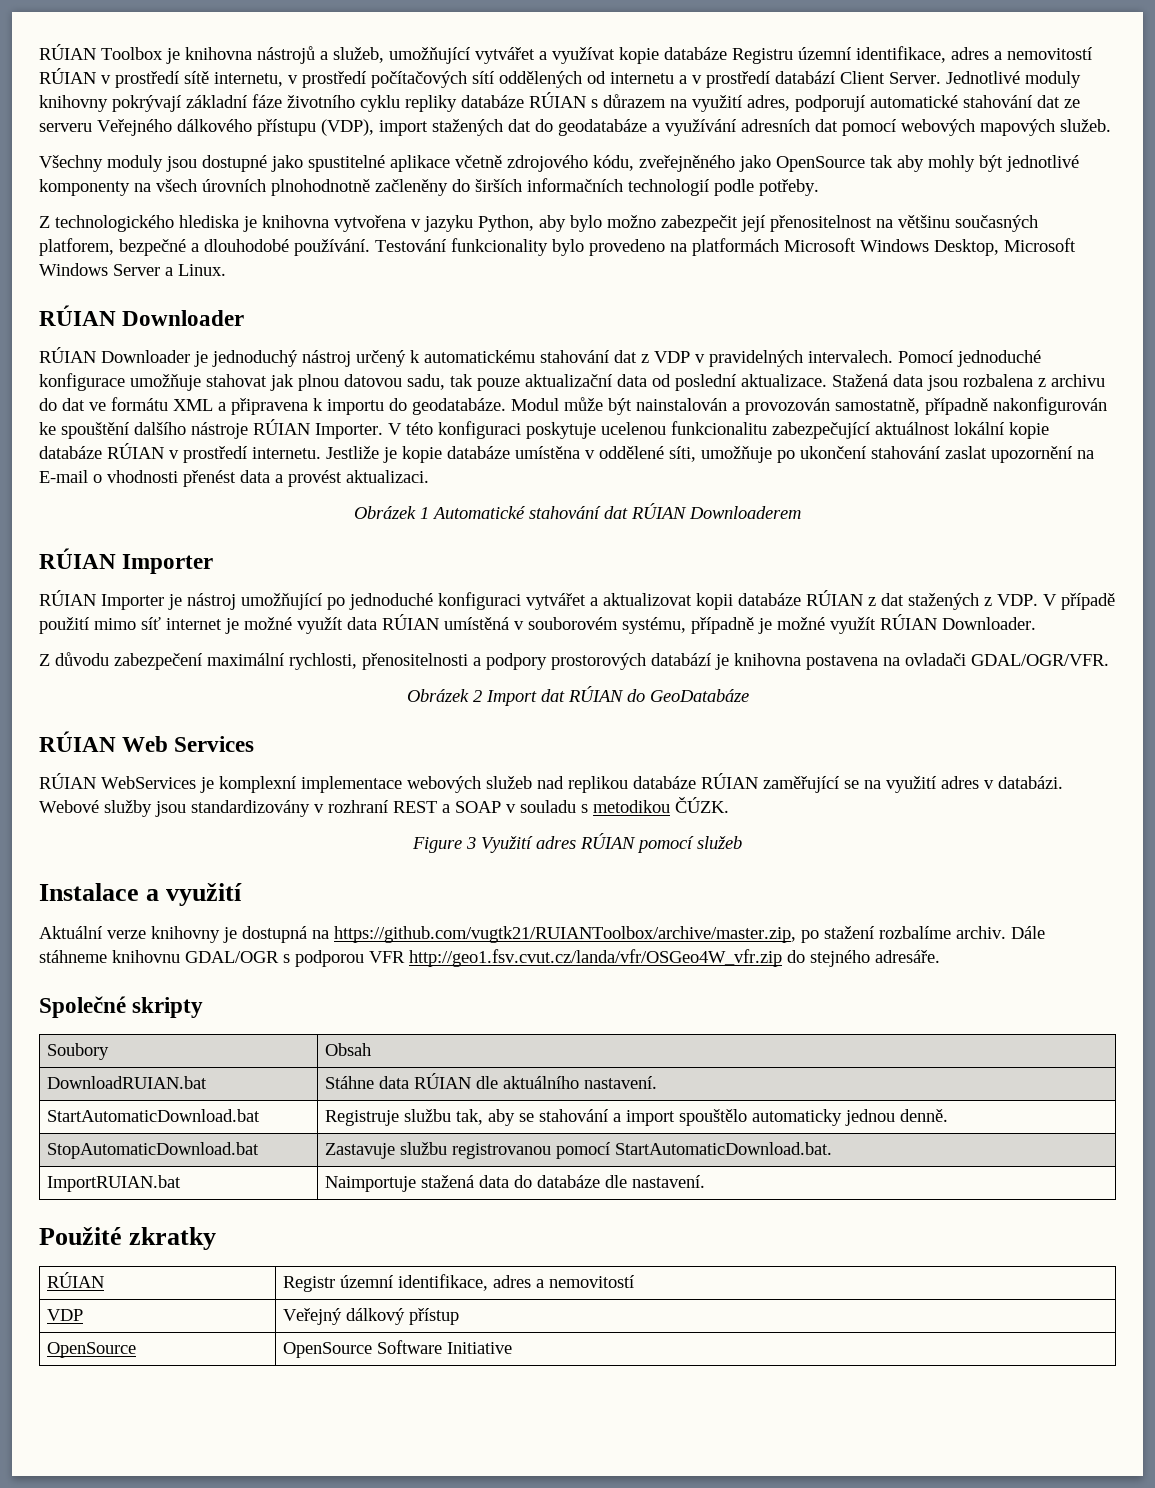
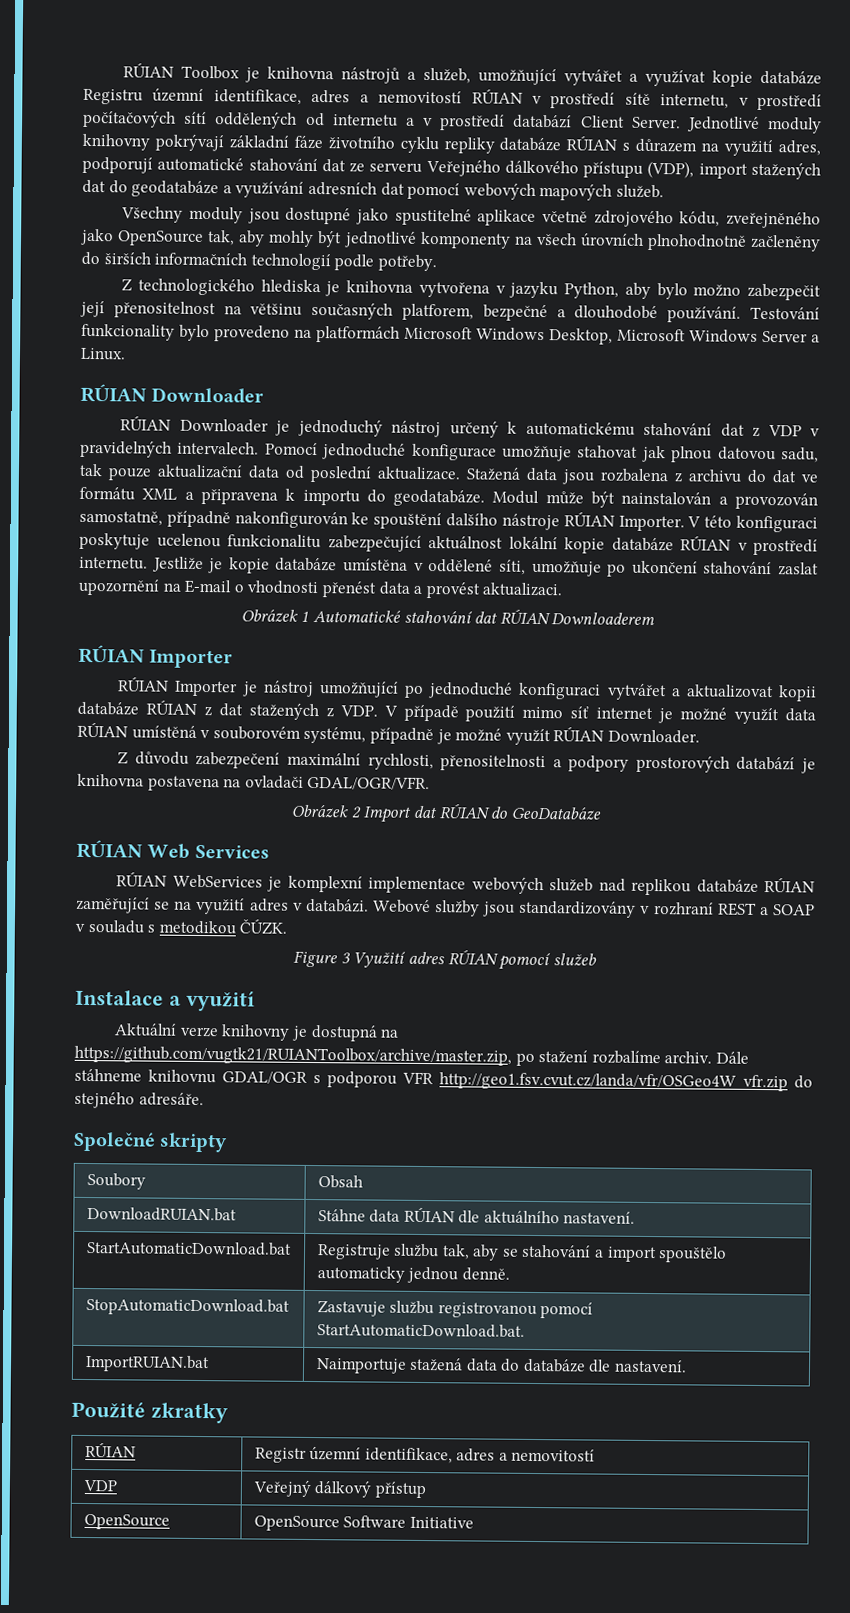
[870,155,893,168] tak -> [207,230,236,246] tak,

